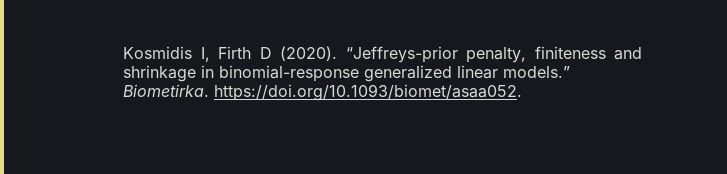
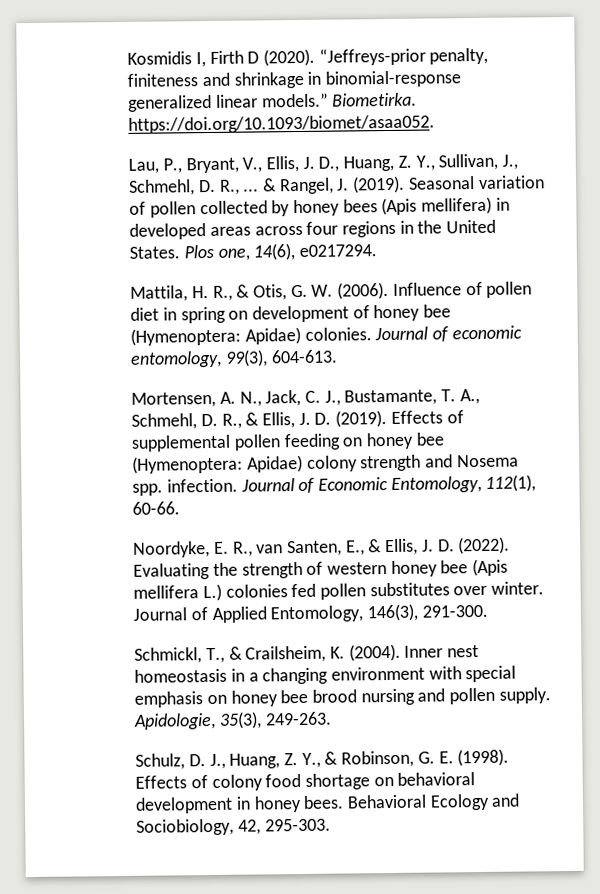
(523, 92) none -> [128,153,519,174] [129,175,545,196] [129,196,510,218] [129,219,497,240] [129,243,378,261] [130,281,533,302] [130,304,452,324] [130,325,522,346] [130,349,338,368] [131,388,480,408] [131,410,464,430] [131,432,444,452] [132,454,519,474] [132,474,537,496] [132,501,181,515] [133,536,511,558] [133,558,509,580] [133,581,545,602] [133,603,488,623] [134,643,480,664] [134,665,517,685] [134,687,551,708] [133,711,332,730] [135,748,510,770] [135,772,476,792] [135,793,521,814] [136,818,331,836] // Lau, P., Bryant, V., Ellis, J. D., Huang, Z. Y., Sullivan, J., Schmehl, D. R., ... & Rangel, J. (2019). Seasonal variation of pollen collected by honey bees (Apis mellifera) in developed areas across four regions in the United States. Plos one, 14(6), e0217294. // Mattila, H. R., & Otis, G. W. (2006). Influence of pollen diet in spring on development of honey bee (Hymenoptera: Apidae) colonies. Journal of economic entomology, 99(3), 604-613. // Mortensen, A. N., Jack, C. J., Bustamante, T. A., Schmehl, D. R., & Ellis, J. D. (2019). Effects of supplemental pollen feeding on honey bee (Hymenoptera: Apidae) colony strength and Nosema spp. infection. Journal of Economic Entomology, 112(1), 60-66. // Noordyke, E. R., van Santen, E., & Ellis, J. D. (2022). Evaluating the strength of western honey bee (Apis mellifera L.) colonies fed pollen substitutes over winter. Journal of Applied Entomology, 146(3), 291-300. // Schmickl, T., & Crailsheim, K. (2004). Inner nest homeostasis in a changing environment with special emphasis on honey bee brood nursing and pollen supply. Apidologie, 35(3), 249-263. // Schulz, D. J., Huang, Z. Y., & Robinson, G. E. (1998). Effects of colony food shortage on behavioral development in honey bees. Behavioral Ecology and Sociobiology, 42, 295-303.

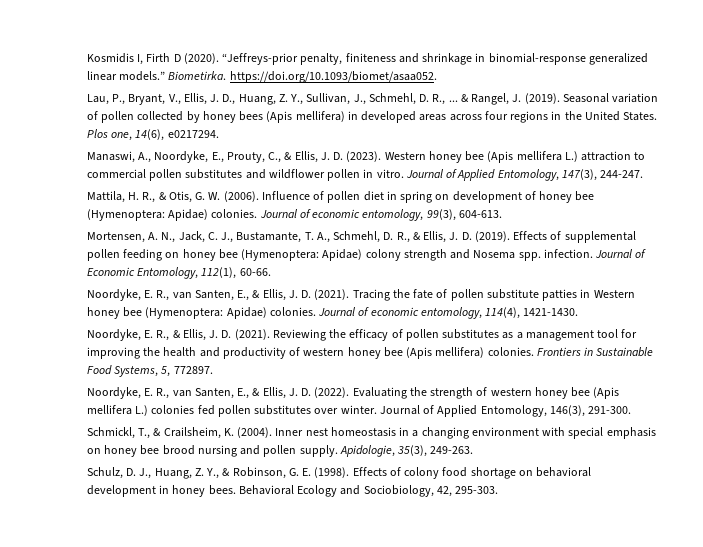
(378, 250) none -> [86,151,646,163] [86,169,644,181] // Manaswi, A., Noordyke, E., Prouty, C., & Ellis, J. D. (2023). Western honey bee (Apis mellifera L.) attraction to commercial pollen substitutes and wildflower pollen in vitro. Journal of Applied Entomology, 147(3), 244-247.
(181, 508) none -> [86,289,635,301] [86,307,579,319] [86,329,638,341] [86,347,654,359] [86,365,213,377] // Noordyke, E. R., van Santen, E., & Ellis, J. D. (2021). Tracing the fate of pollen substitute patties in Western honey bee (Hymenoptera: Apidae) colonies. Journal of economic entomology, 114(4), 1421-1430. // Noordyke, E. R., & Ellis, J. D. (2021). Reviewing the efficacy of pollen substitutes as a management tool for improving the health and productivity of western honey bee (Apis mellifera) colonies. Frontiers in Sustainable Food Systems, 5, 772897.

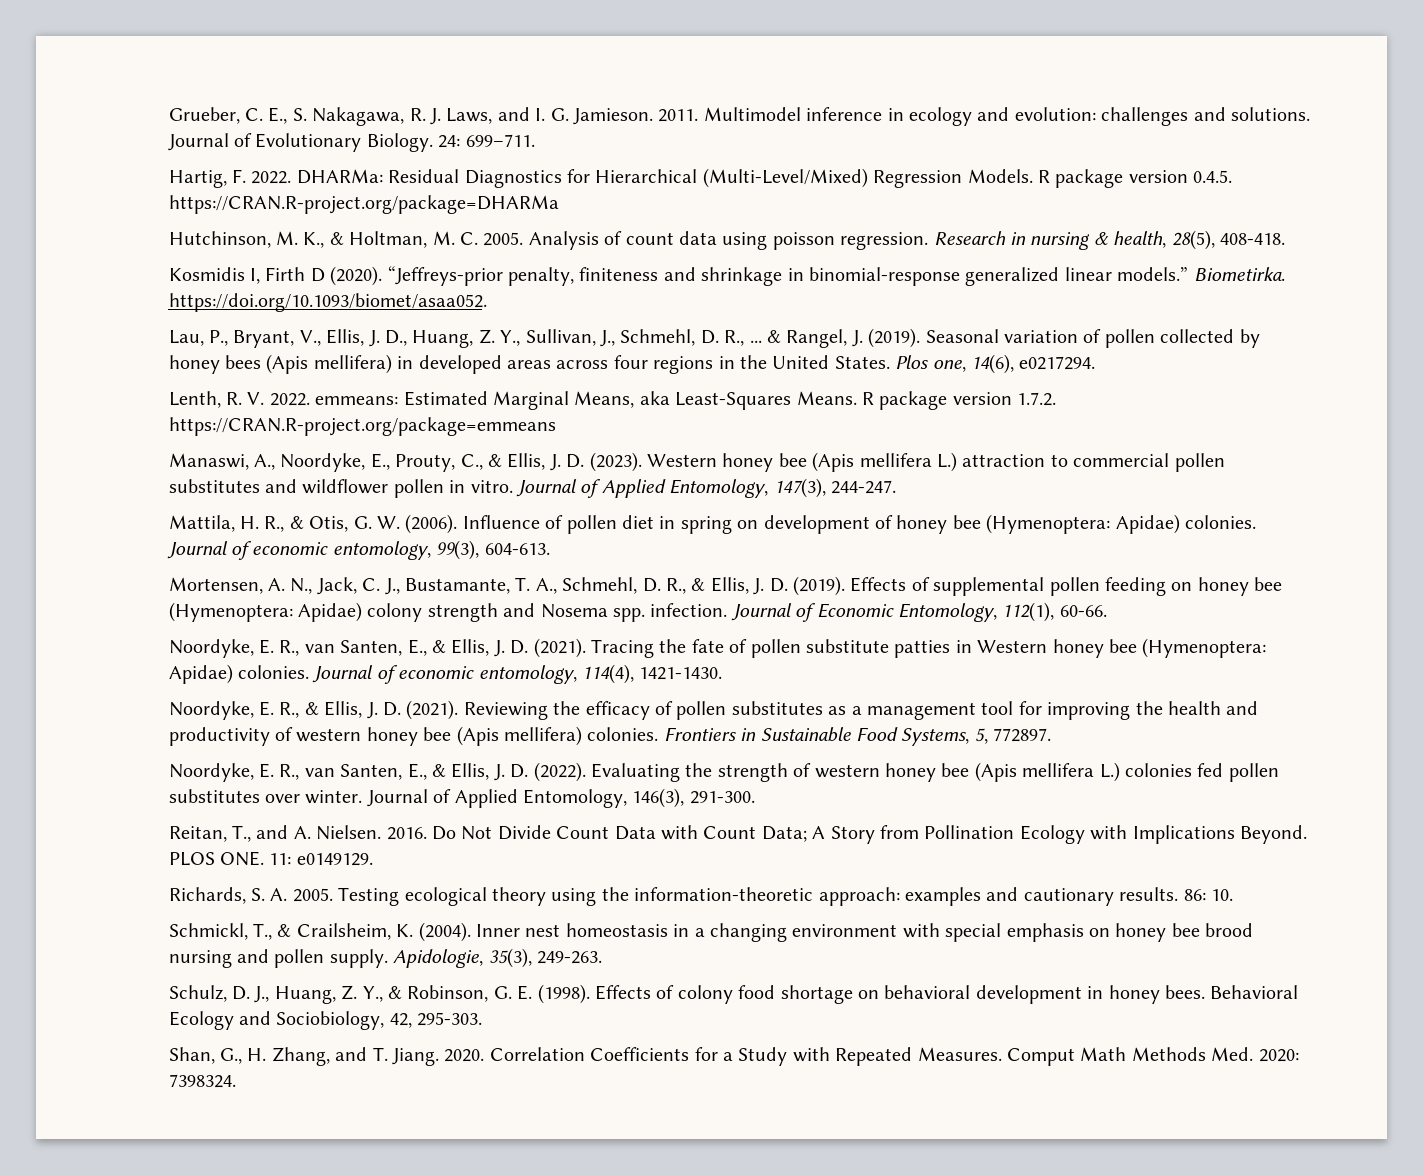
(86, 58) none -> [168,107,1310,126] [167,133,535,152] [168,168,1233,188] [168,195,559,214] [168,230,1285,250] Grueber, C. E., S. Nakagawa, R. J. Laws, and I. G. Jamieson. 2011. Multimodel inference in ecology and evolution: challenges and solutions. Journal of Evolutionary Biology. 24: 699–711. // Hartig, F. 2022. DHARMa: Residual Diagnostics for Hierarchical (Multi-Level/Mixed) Regression Models. R package version 0.4.5. https://CRAN.R-project.org/package=DHARMa // Hutchinson, M. K., & Holtman, M. C. 2005. Analysis of count data using poisson regression. Research in nursing & health, 28(5), 408-418. //
(219, 134) none -> [168,391,1057,410] [168,417,556,436] // Lenth, R. V. 2022. emmeans: Estimated Marginal Means, aka Least-Squares Means. R package version 1.7.2. https://CRAN.R-project.org/package=emmeans
(632, 410) none -> [168,825,1307,844] [168,851,373,866] [168,887,1233,906] // Reitan, T., and A. Nielsen. 2016. Do Not Divide Count Data with Count Data; A Story from Pollination Ecology with Implications Beyond. PLOS ONE. 11: e0149129. // Richards, S. A. 2005. Testing ecological theory using the information-theoretic approach: examples and cautionary results. 86: 10.
(499, 490) none -> [168,1047,1299,1066] [168,1074,236,1088] // Shan, G., H. Zhang, and T. Jiang. 2020. Correlation Coefficients for a Study with Repeated Measures. Comput Math Methods Med. 2020: 7398324.

